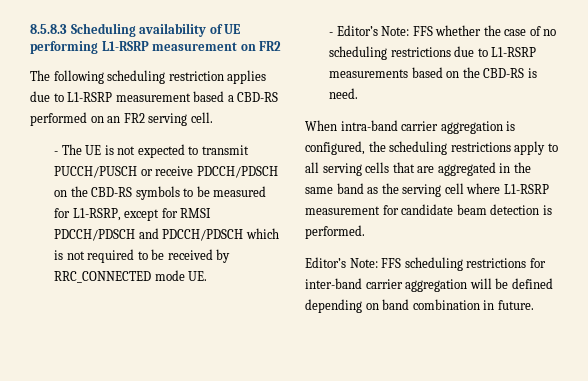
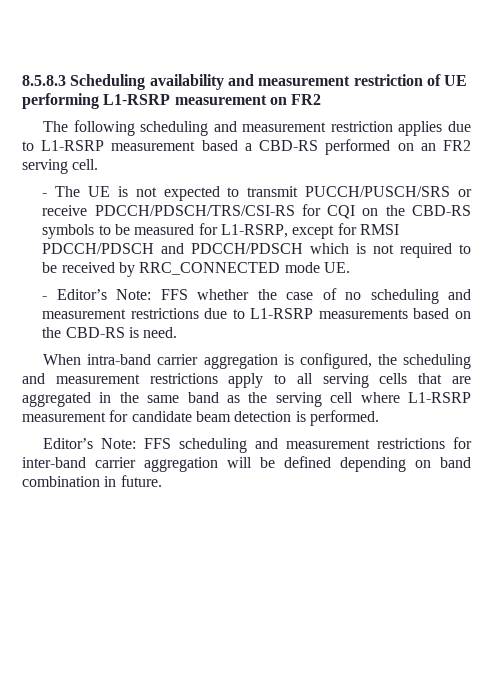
(207, 30) none -> [227,74,423,86] and measurement restriction
(166, 77) none -> [213,121,327,132] and measurement
[54,166,138,178] PUCCH/PUSCH -> [305,186,451,197] PUCCH/PUSCH/SRS
[196,166,278,178] PDCCH/PDSCH -> [94,204,356,219] PDCCH/PDSCH/TRS/CSI-RS for CQI
(388, 53) none -> [448,289,472,300] [42,309,127,319] and measurement
(448, 148) none -> [22,373,140,384] and measurement
(463, 264) none -> [255,438,371,449] and measurement

